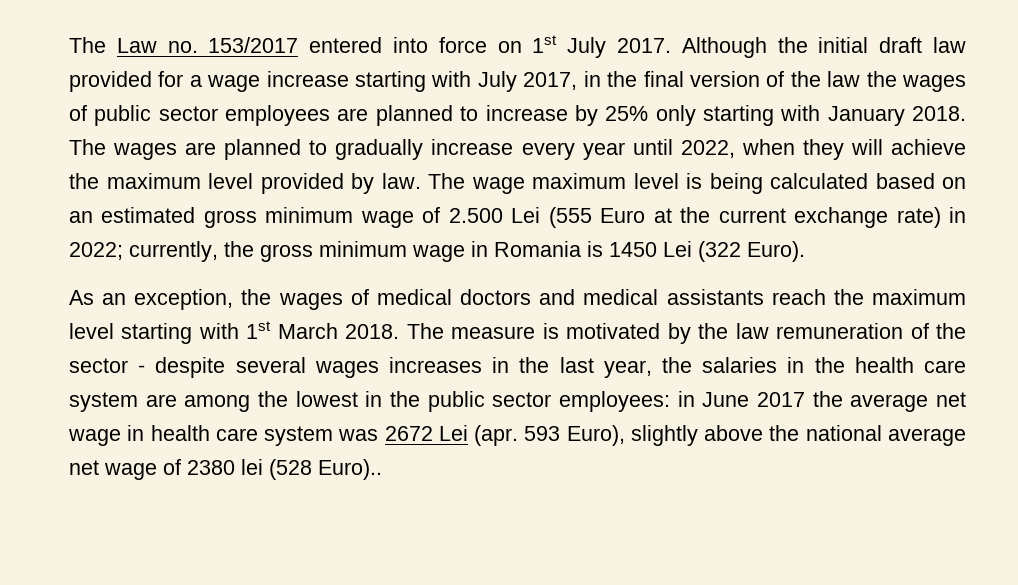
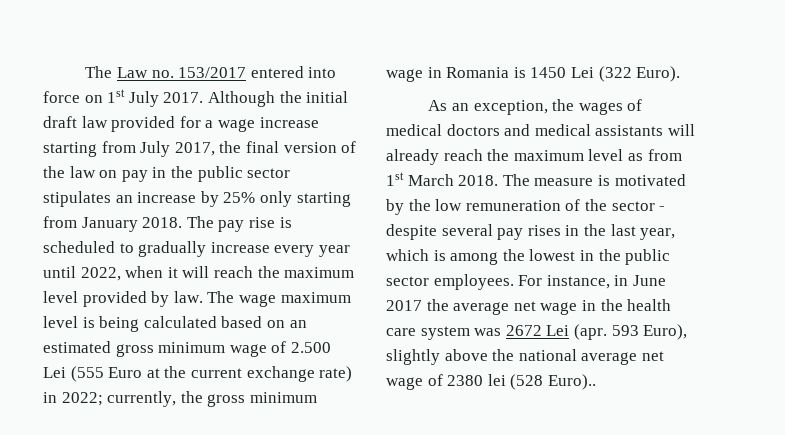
[431,71,472,87] with -> [101,141,136,153] from
[583,71,601,87] in -> (215, 149) none
[866,71,966,92] [69,105,479,126] the wages of public sector employees are planned to -> [99,166,291,182] [43,191,133,207] on pay in the public sector stipulates an
[780,105,821,121] with -> [43,216,77,228] from
[113,139,302,160] wages are planned -> [218,217,292,232] [43,241,115,253] pay rise is scheduled
[802,139,966,160] they will achieve -> [167,266,253,278] it will reach
[771,289,967,305] [69,323,239,344] reach the maximum level starting with -> [667,124,695,136] [386,149,682,165] will already reach the maximum level as from
[735,323,769,339] law -> [435,199,463,211] low
[314,357,482,378] wages increases -> [497,225,561,240] pay rises
[662,357,967,373] [69,392,177,412] the salaries in the health care system are -> [386,249,446,261] which is
[559,391,670,412] employees: -> [433,274,610,290] employees. For instance,
(145, 433) none -> [600,299,623,311] the

